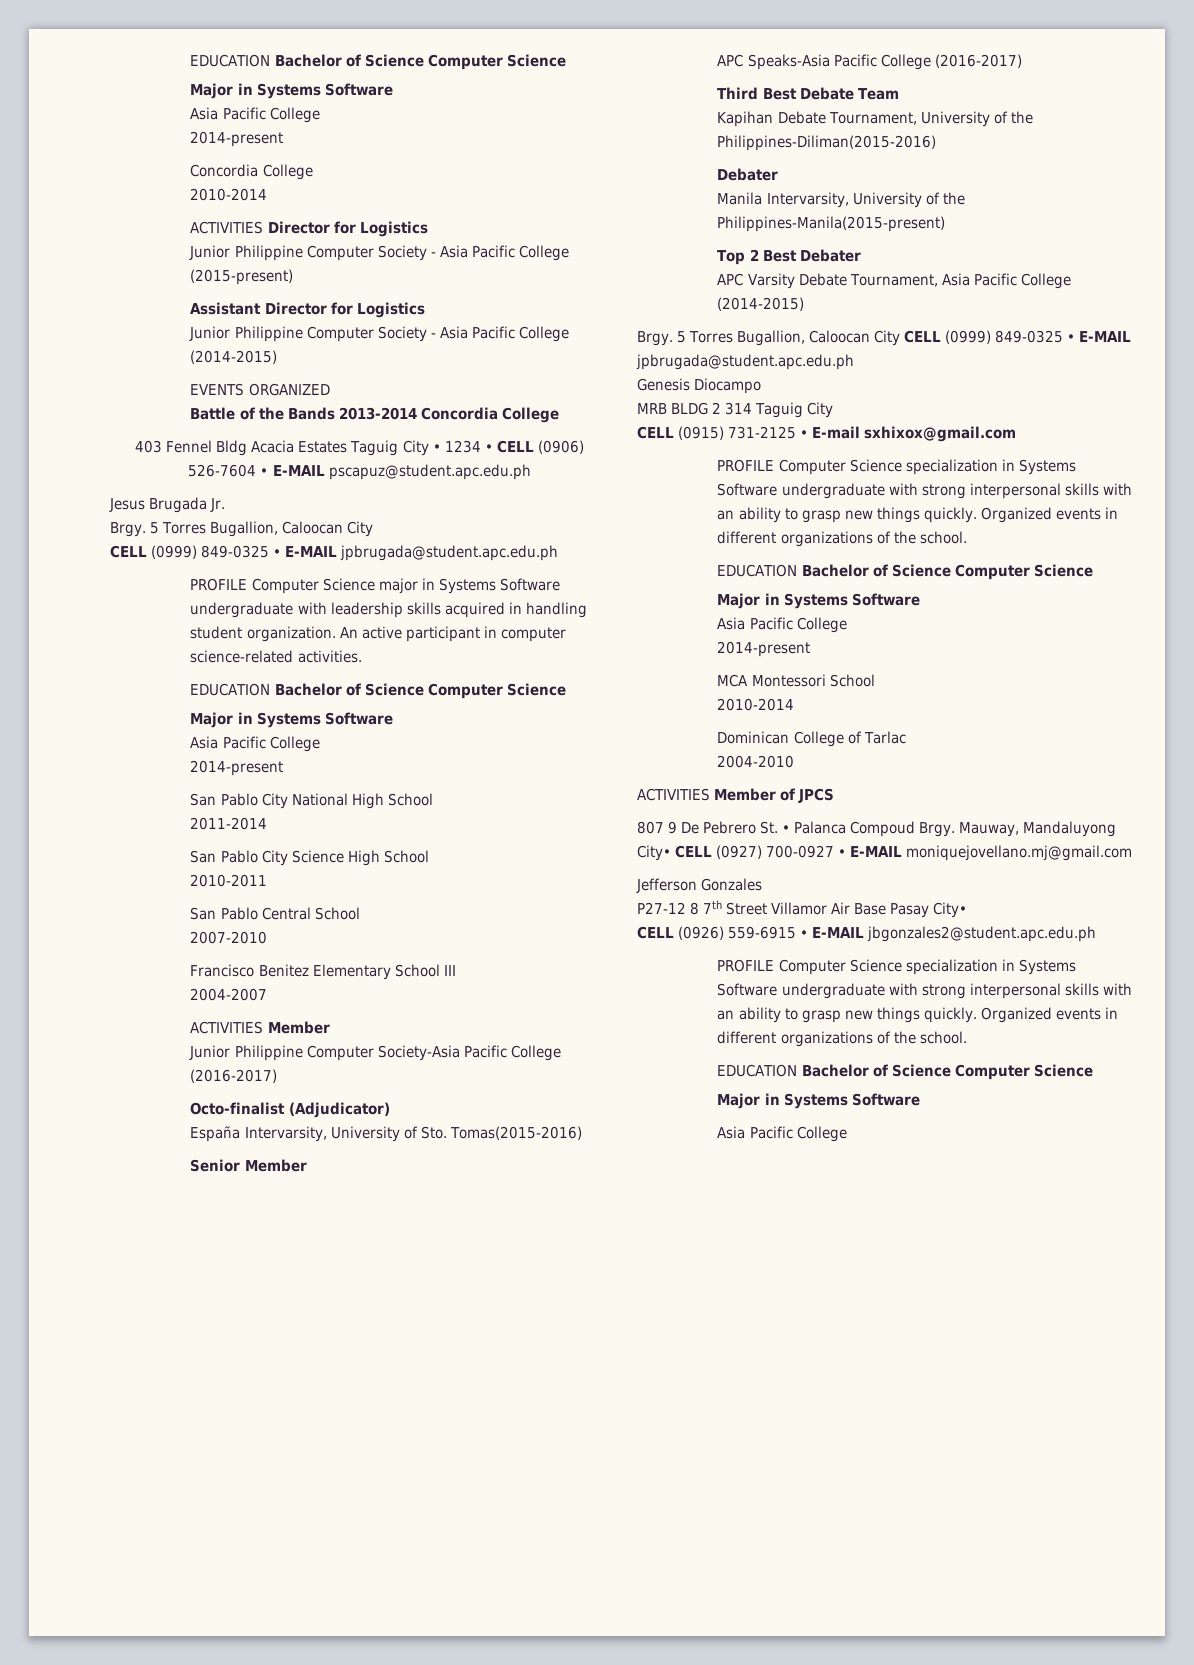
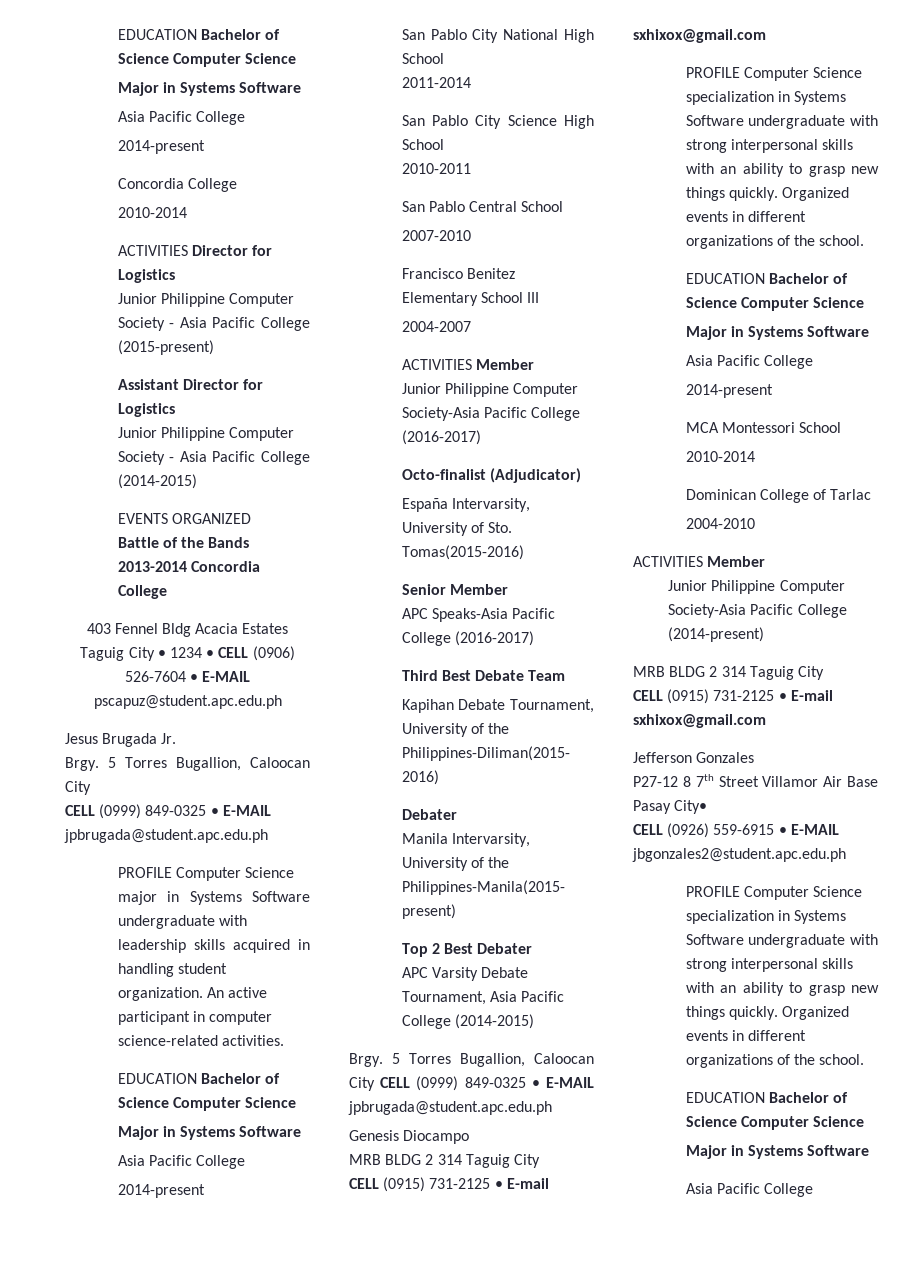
[780,788,835,803] [637,821,1117,837] [637,845,1133,861] of JPCS // 807 9 De Pebrero St. • Palanca Compoud Brgy. Mauway, Mandaluyong City• CELL (0927) 700-0927 • E-MAIL moniquejovellano.mj@gmail.com -> [668,580,845,594] [668,604,847,618] [668,627,765,642] [633,666,824,680] [633,689,833,704] [633,714,766,728] // Junior Philippine Computer Society-Asia Pacific College (2014-present) // MRB BLDG 2 314 Taguig City // CELL (0915) 731-2125 • E-mail sxhixox@gmail.com

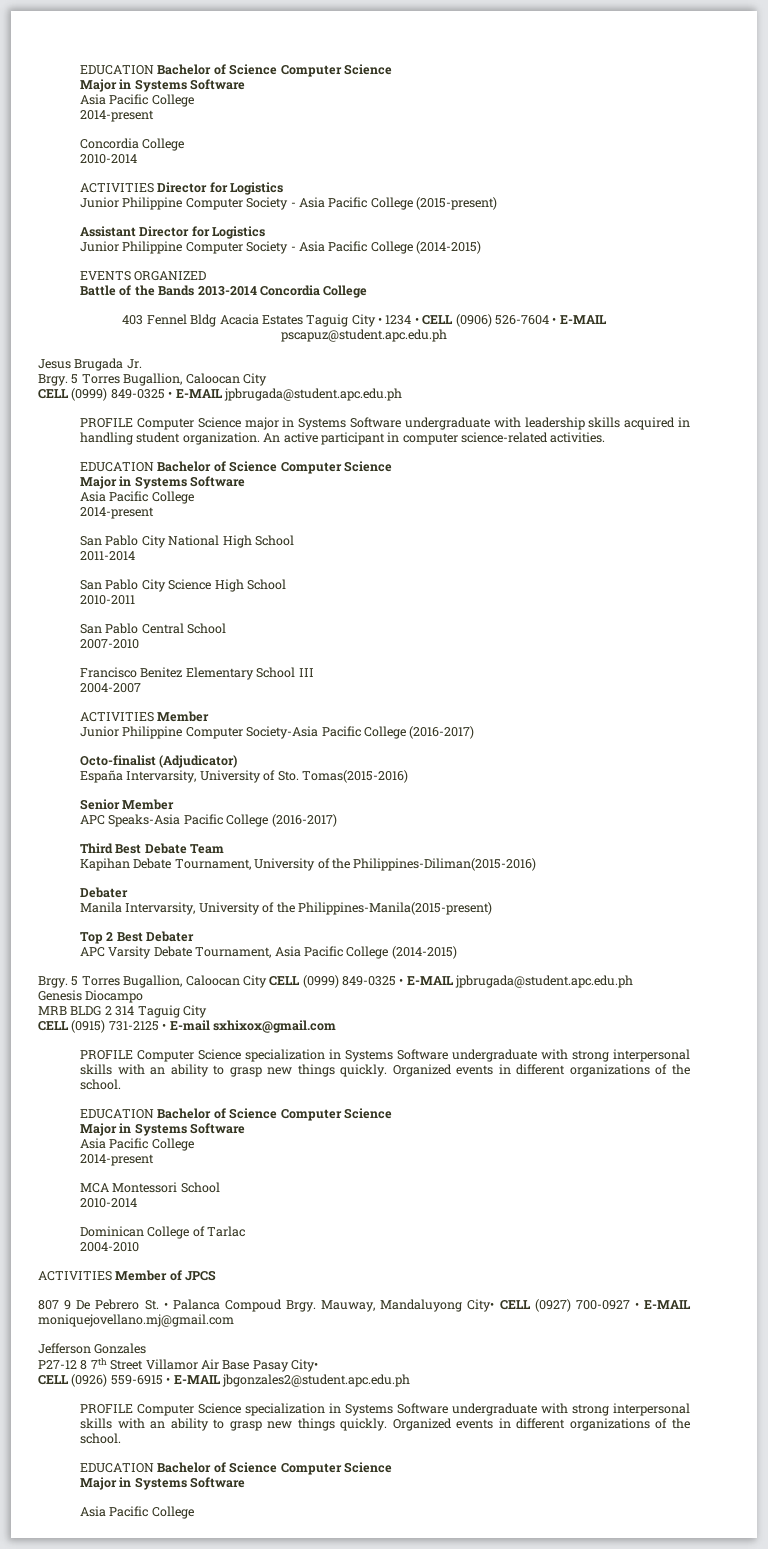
[668,580,845,594] [668,604,847,618] [668,627,765,642] [633,666,824,680] [633,689,833,704] [633,714,766,728] // Junior Philippine Computer Society-Asia Pacific College (2014-present) // MRB BLDG 2 314 Taguig City // CELL (0915) 731-2125 • E-mail sxhixox@gmail.com -> [169,1270,217,1281] [38,1299,691,1312] [38,1314,234,1327] of JPCS // 807 9 De Pebrero St. • Palanca Compoud Brgy. Mauway, Mandaluyong City• CELL (0927) 700-0927 • E-MAIL moniquejovellano.mj@gmail.com

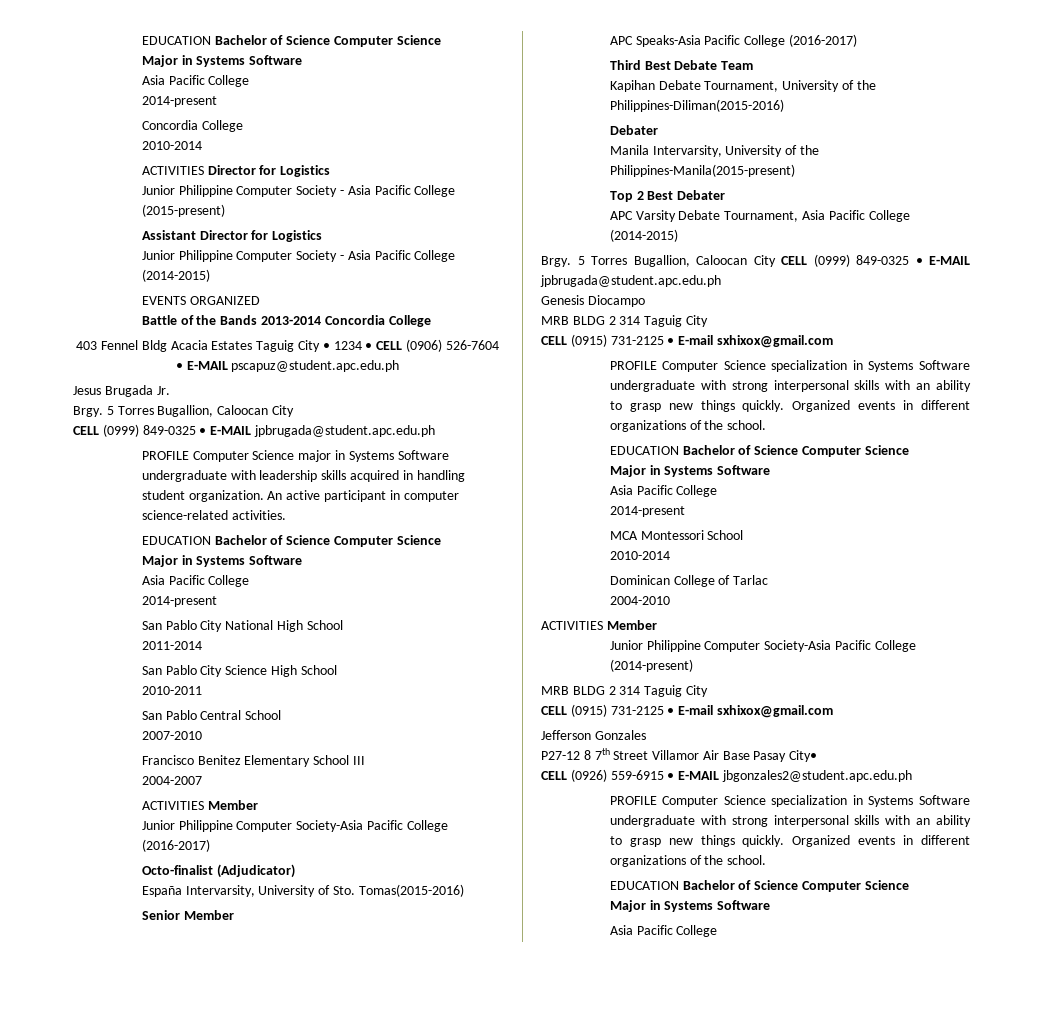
[169,1270,217,1281] [38,1299,691,1312] [38,1314,234,1327] of JPCS // 807 9 De Pebrero St. • Palanca Compoud Brgy. Mauway, Mandaluyong City• CELL (0927) 700-0927 • E-MAIL moniquejovellano.mj@gmail.com -> [609,640,916,652] [609,659,693,672] [541,685,708,697] [541,704,833,718] // Junior Philippine Computer Society-Asia Pacific College (2014-present) // MRB BLDG 2 314 Taguig City // CELL (0915) 731-2125 • E-mail sxhixox@gmail.com

